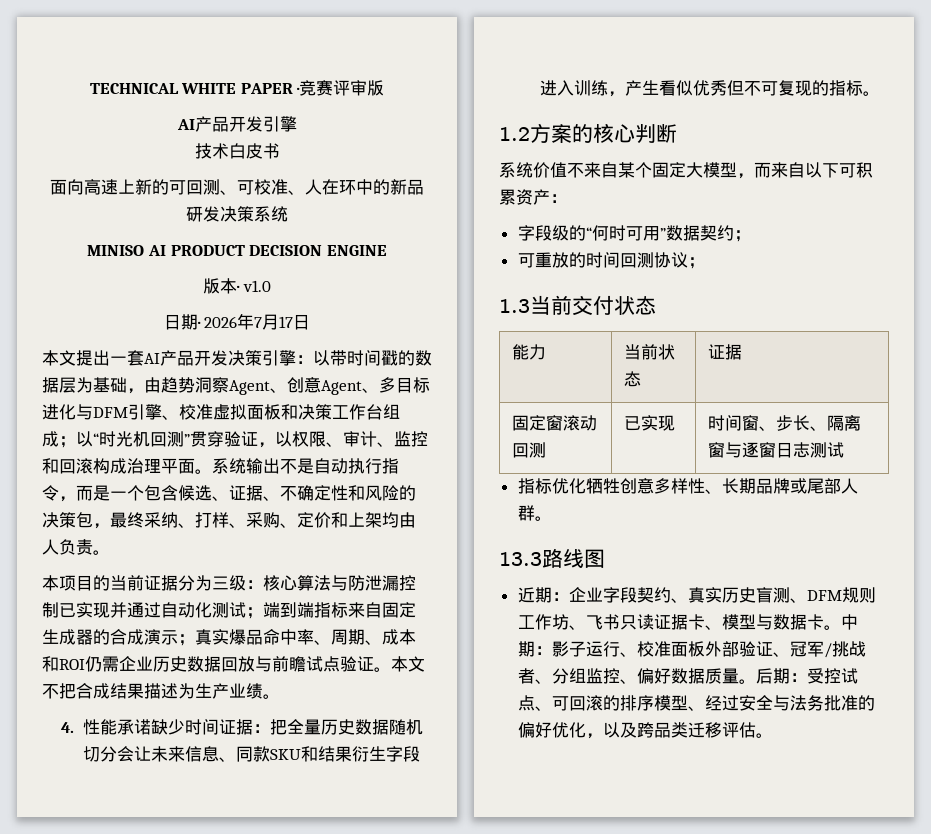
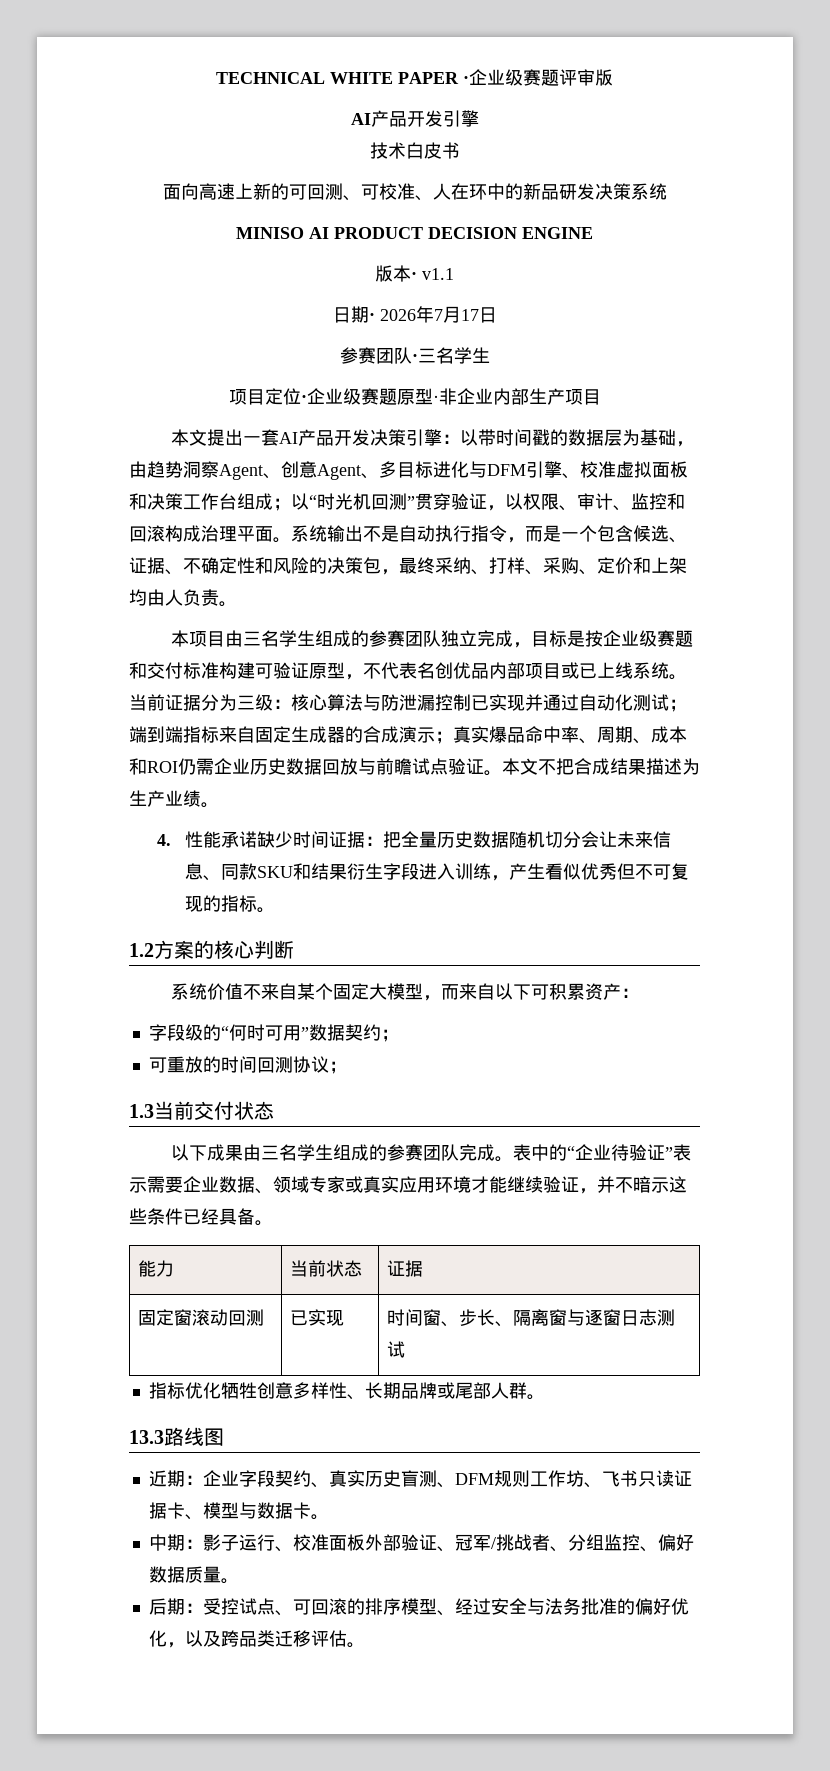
[299,80,334,96] 竞赛 -> [469,69,559,86] 企业级赛题
[242,280,271,292] v1.0 -> [422,268,454,280] v1.1
(311, 322) none -> [339,347,490,364] [228,388,601,405] // 参赛团队·三名学生 // 项目定位·企业级赛题原型·非企业内部生产项目
[93,575,110,591] 的 -> [225,630,694,648] [129,662,687,680] 由三名学生组成的参赛团队独立完成，目标是按企业级赛题和交付标准构建可验证原型，不代表名创优品内部项目或已上线系统。
(656, 305) none -> [171,1144,692,1162] [129,1176,687,1194] [129,1208,273,1226] // 以下成果由三名学生组成的参赛团队完成。表中的“企业待验证”表示需要企业数据、领域专家或真实应用环境才能继续验证，并不暗示这些条件已经具备。
(841, 627) none -> (329, 1517) //
(756, 681) none -> (239, 1581) //

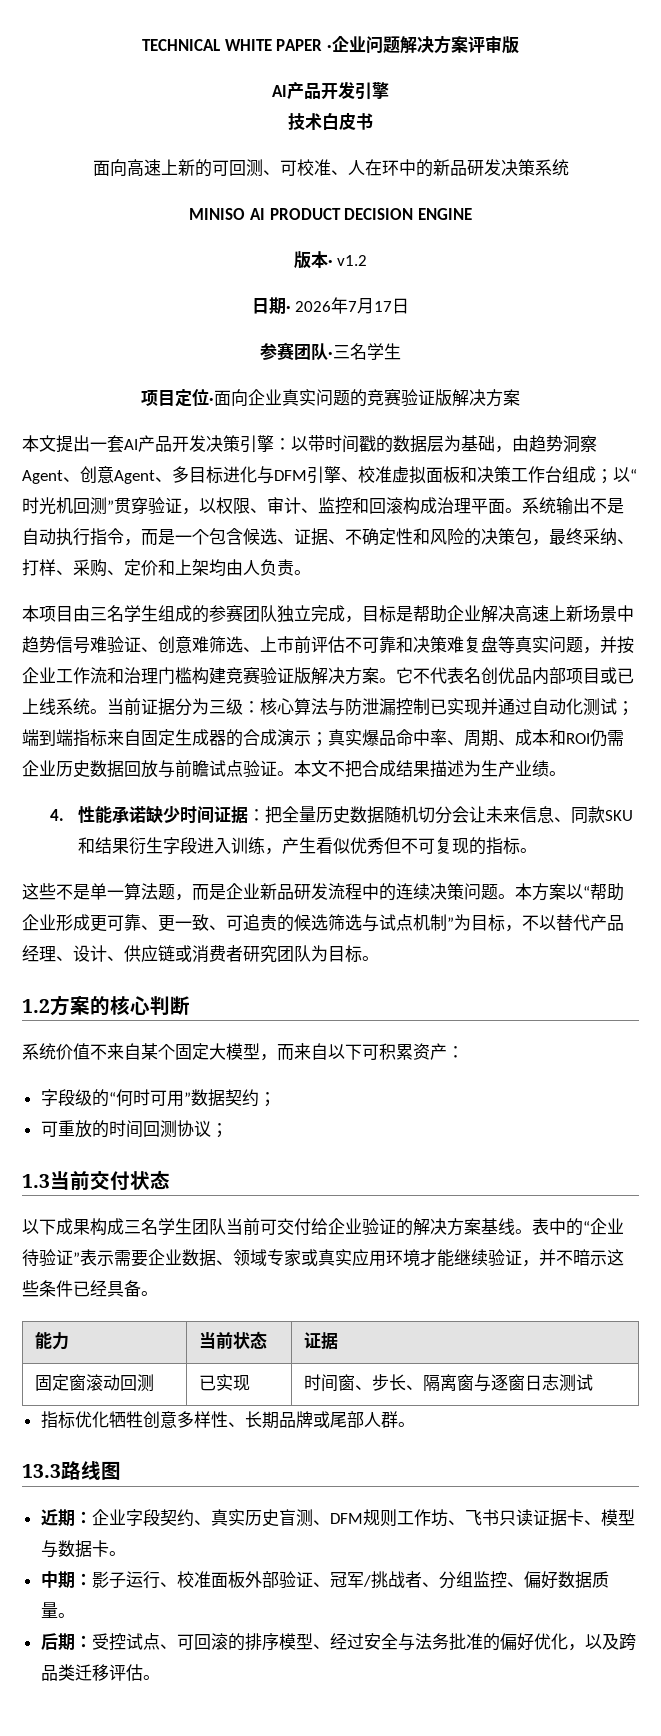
[505,69,559,86] 级赛题 -> [365,35,468,54] 问题解决方案
[422,268,454,280] v1.1 -> [337,255,368,266] v1.2
[306,388,601,405] 企业级赛题原型·非企业内部生产项目 -> [214,388,520,407] 面向企业真实问题的竞赛验证版解决方案
[585,630,694,647] [129,662,363,680] 按企业级赛题和交付标准构建可验证原型， -> [413,605,634,623] [22,636,634,654] [22,666,413,685] 帮助企业解决高速上新场景中趋势信号难验证、创意难筛选、上市前评估不可靠和决策难复盘等真实问题，并按企业工作流和治理门槛构建竞赛验证版解决方案。它
(276, 910) none -> [22,883,624,901] [22,914,624,932] [22,945,379,963] // 这些不是单一算法题，而是企业新品研发流程中的连续决策问题。本方案以“帮助企业形成更可靠、更一致、可追责的候选筛选与试点机制”为目标，不以替代产品经理、设计、供应链或消费者研究团队为目标。
[243,1144,496,1161] 由三名学生组成的参赛团队完成 -> [90,1218,515,1236] 构成三名学生团队当前可交付给企业验证的解决方案基线

